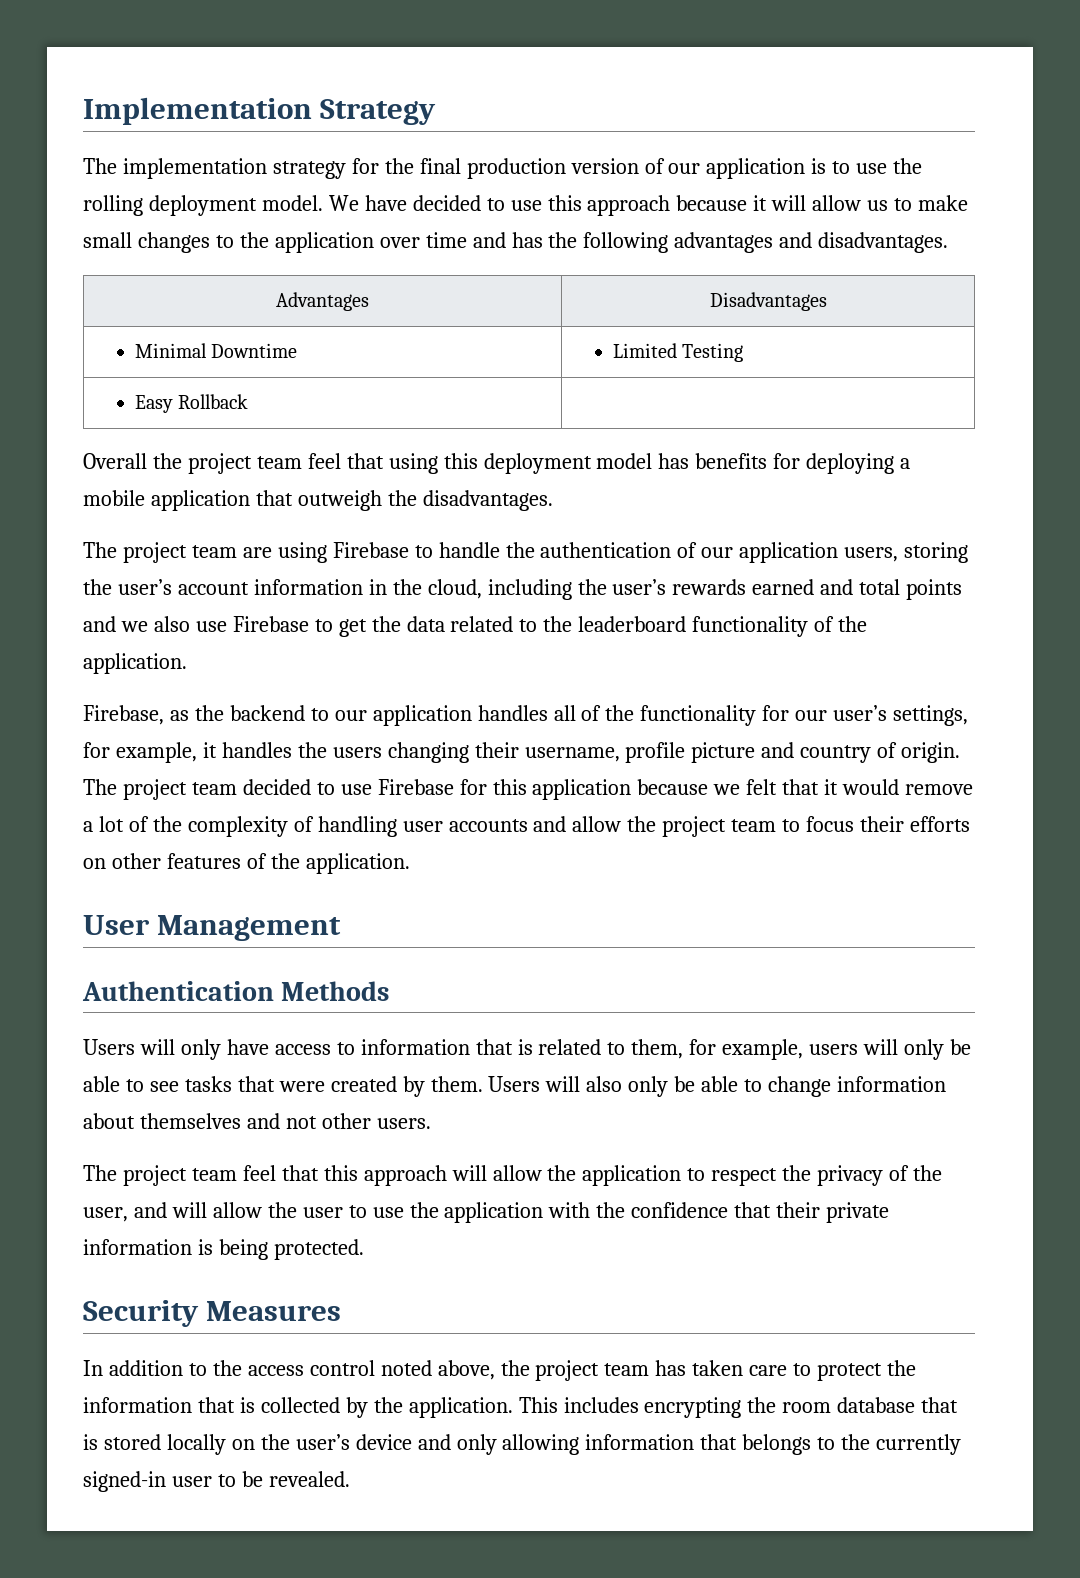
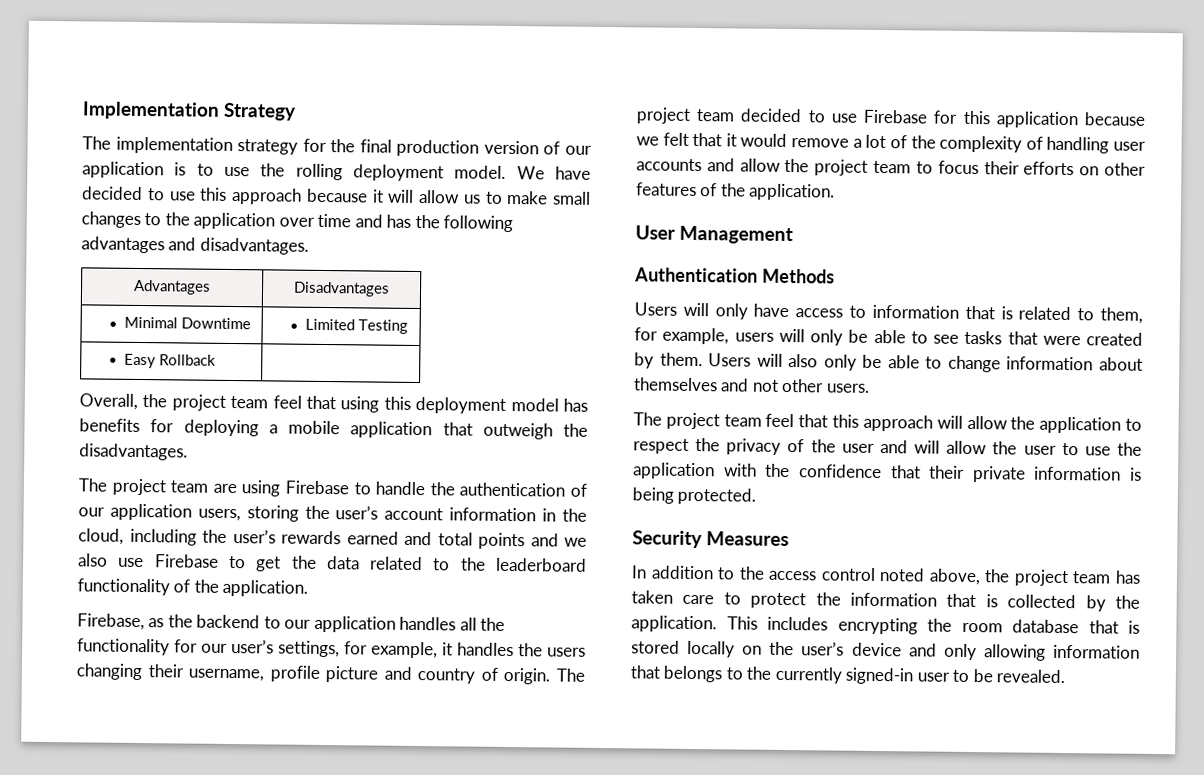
[83,453,147,469] Overall -> [79,393,138,410] Overall,
[581,705,602,721] of -> (477, 624) none
[83,1207,128,1222] user, -> [841,443,875,453] user

